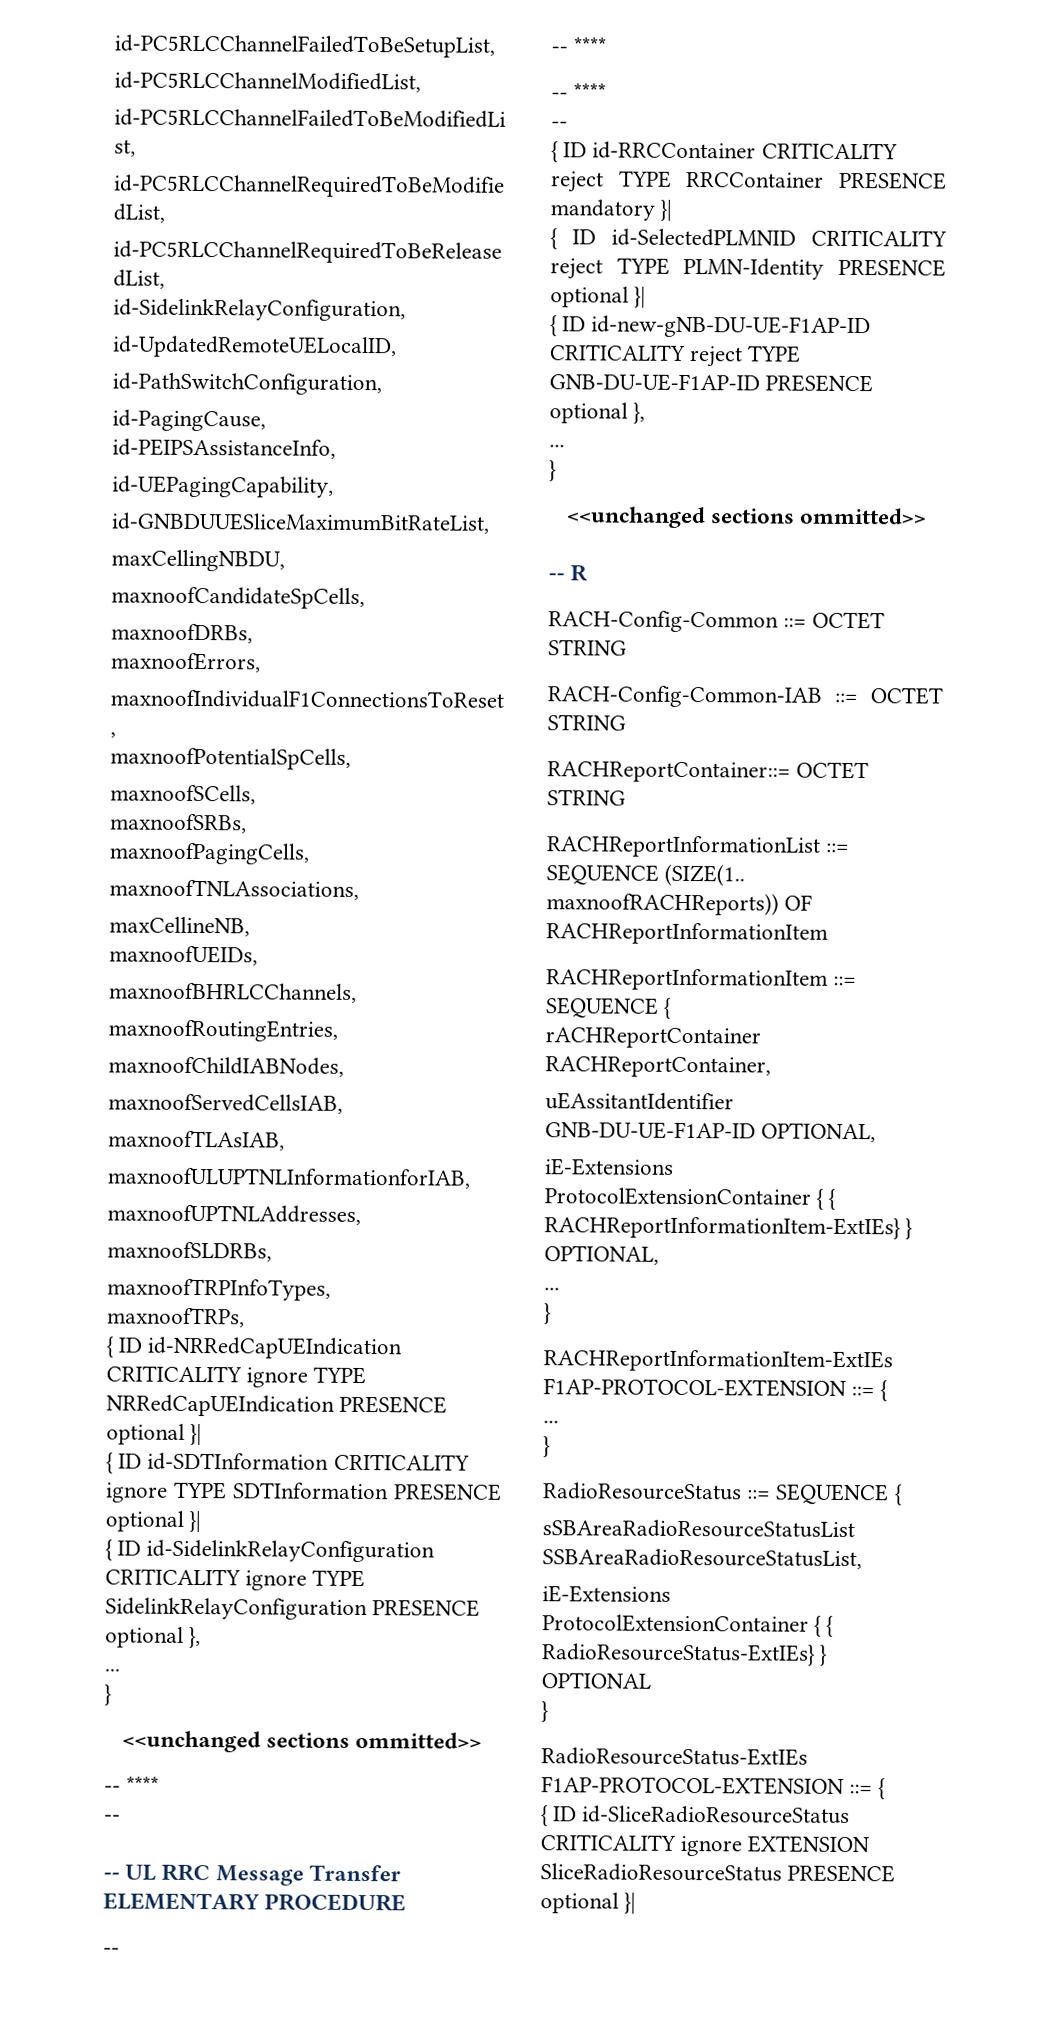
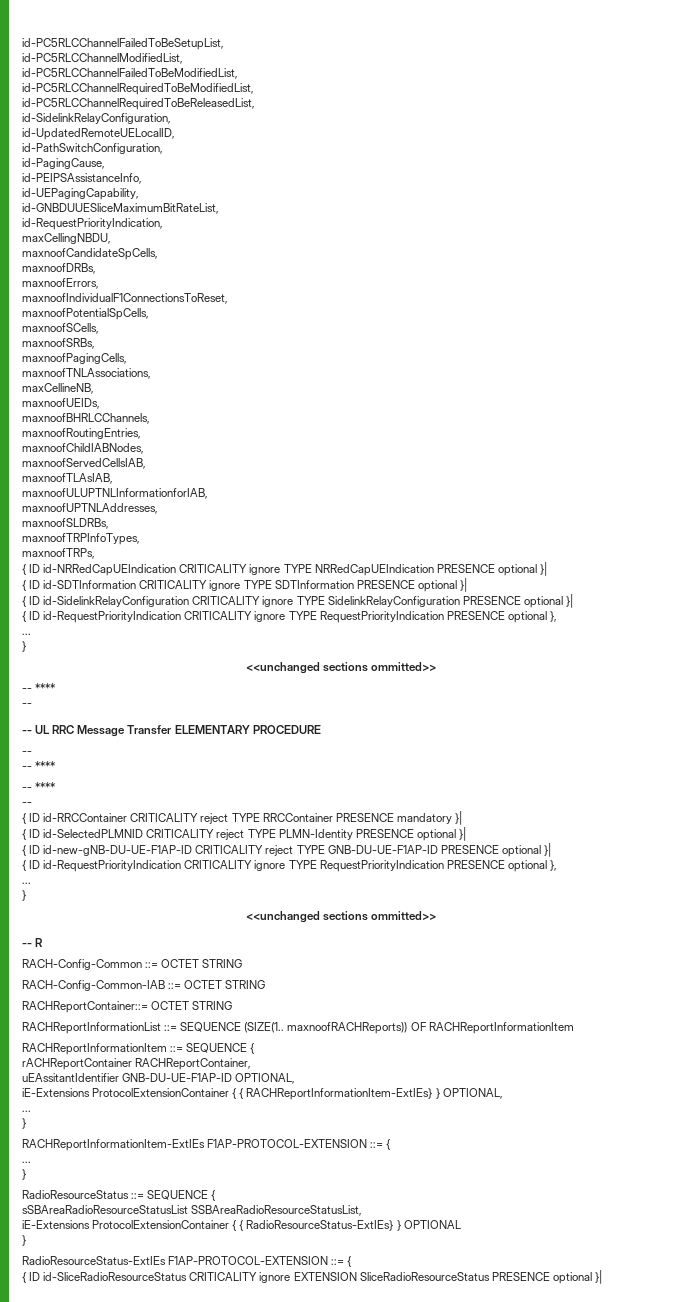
(490, 523) none -> [22,218,163,230] // id-RequestPriorityIndication,
(184, 1637) none -> [565,594,573,608] [22,611,547,623] }| // { ID id-RequestPriorityIndication CRITICALITY ignore TYPE RequestPriorityIndication PRESENCE optional
(628, 413) none -> [543,843,551,857] [22,860,547,872] }| // { ID id-RequestPriorityIndication CRITICALITY ignore TYPE RequestPriorityIndication PRESENCE optional

